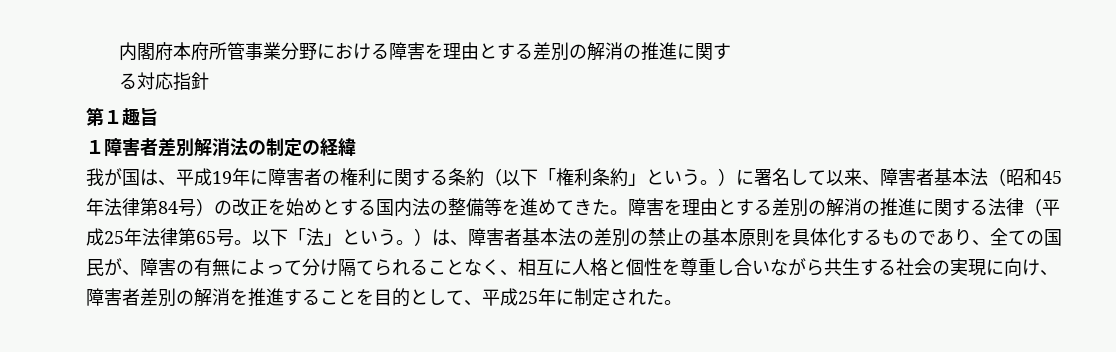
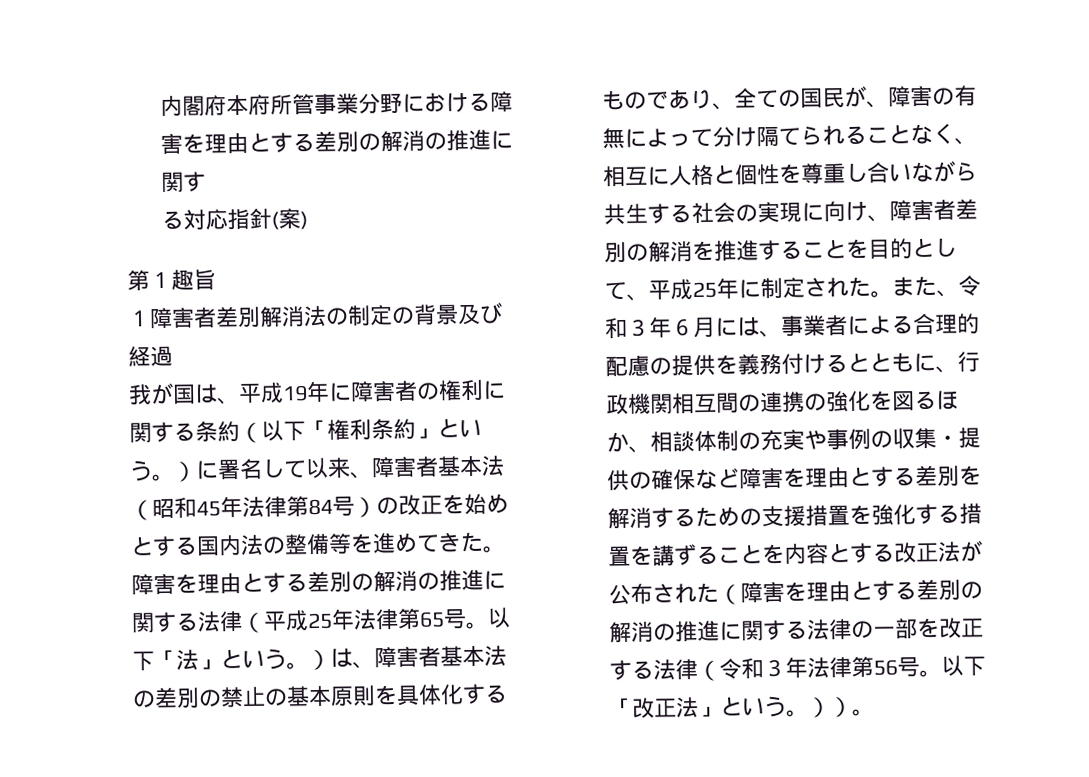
(210, 81) none -> [270,208,308,230] (案)
[319,138,356,156] 経緯 -> [413,302,504,326] [128,345,174,367] 背景及び経過
(682, 302) none -> [892,275,982,297] [605,312,981,339] [605,351,981,377] [606,390,960,416] [606,427,982,453] [607,464,983,492] [607,503,983,530] [608,540,984,567] [608,578,984,605] [609,617,985,644] [609,655,987,682] [610,695,876,719] また、令和３年６月には、事業者による合理的配慮の提供を義務付けるとともに、行政機関相互間の連携の強化を図るほか、相談体制の充実や事例の収集・提供の確保など障害を理由とする差別を解消するための支援措置を強化する措置を講ずることを内容とする改正法が公布された（障害を理由とする差別の解消の推進に関する法律の一部を改正する法律（令和３年法律第56号。以下「改正法」という。））。

